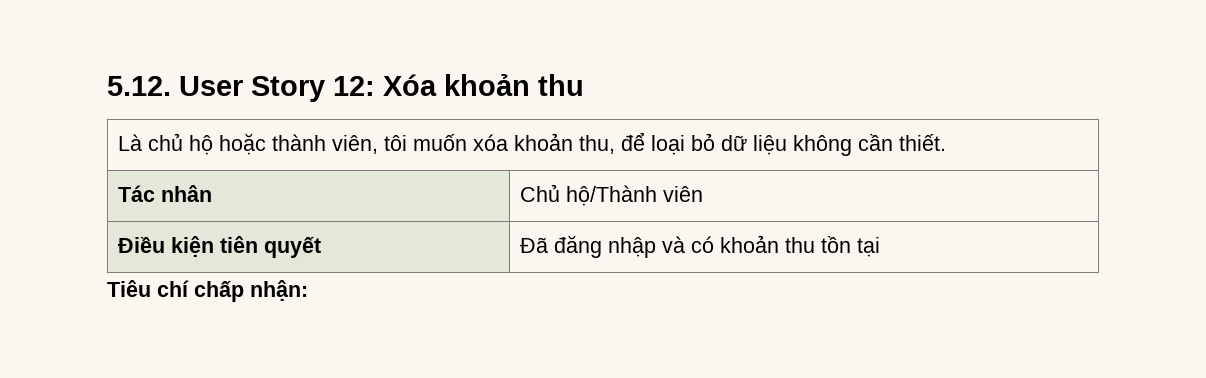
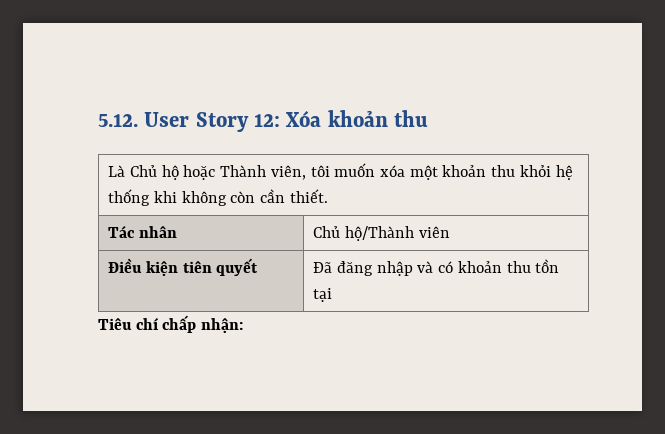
[147,133,183,151] chủ -> [129,165,157,177] Chủ
[271,134,326,151] thành -> [220,165,267,177] Thành
[513,132,852,156] khoản thu, để loại bỏ dữ liệu không -> [409,165,573,180] [108,189,256,206] một khoản thu khỏi hệ thống khi không còn

